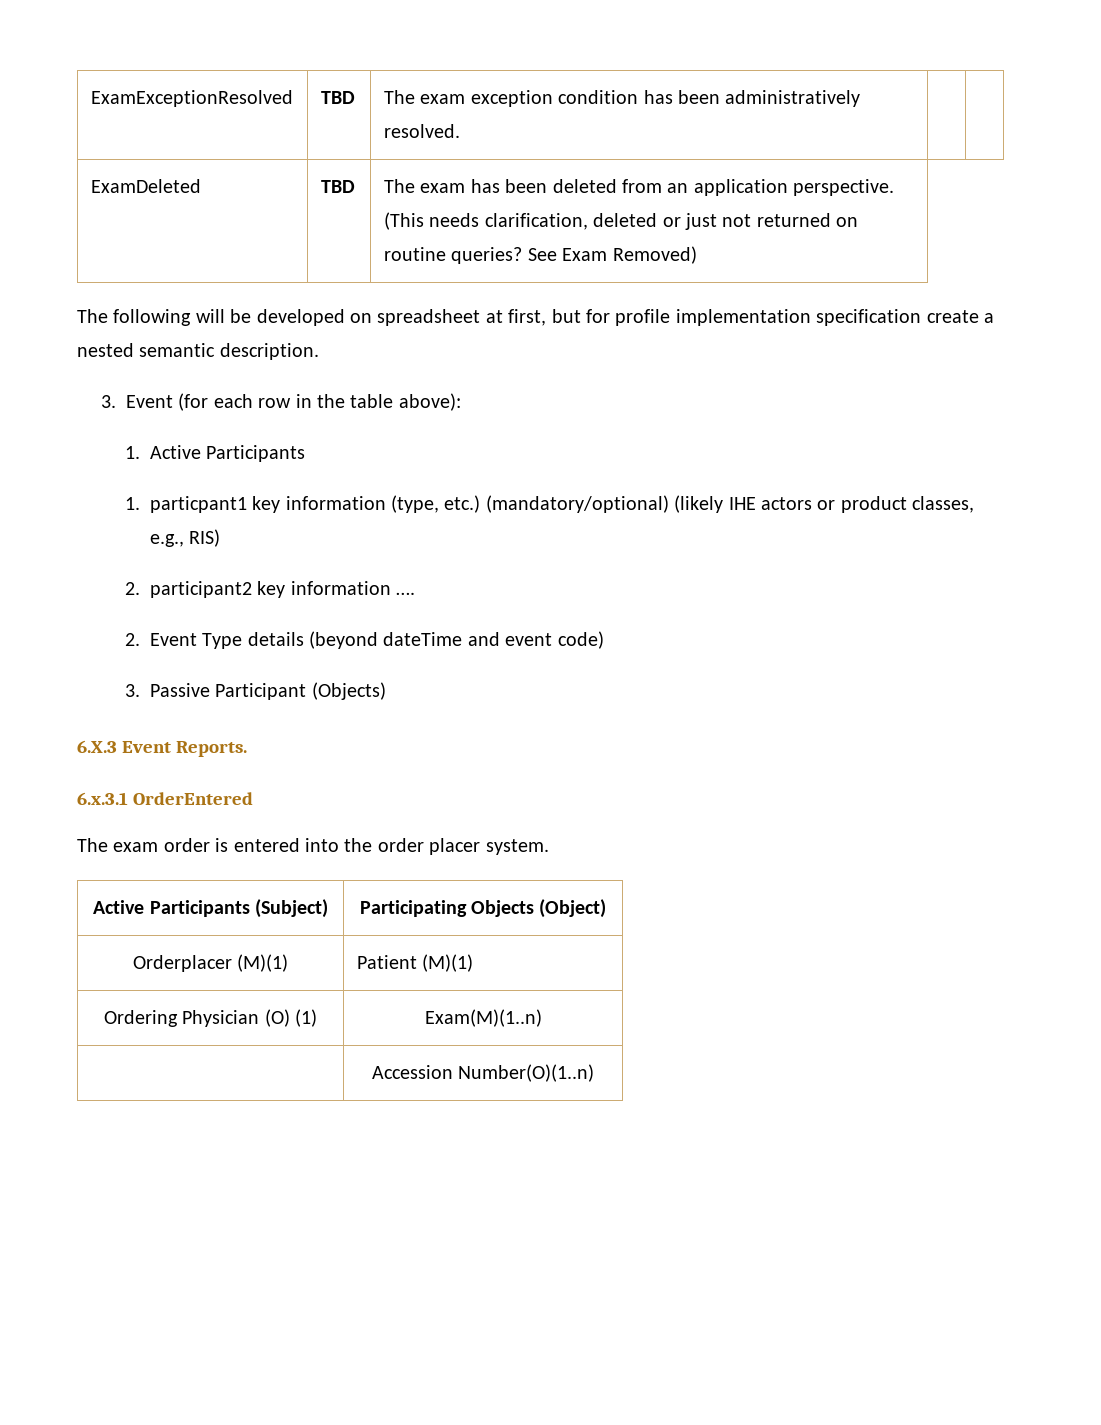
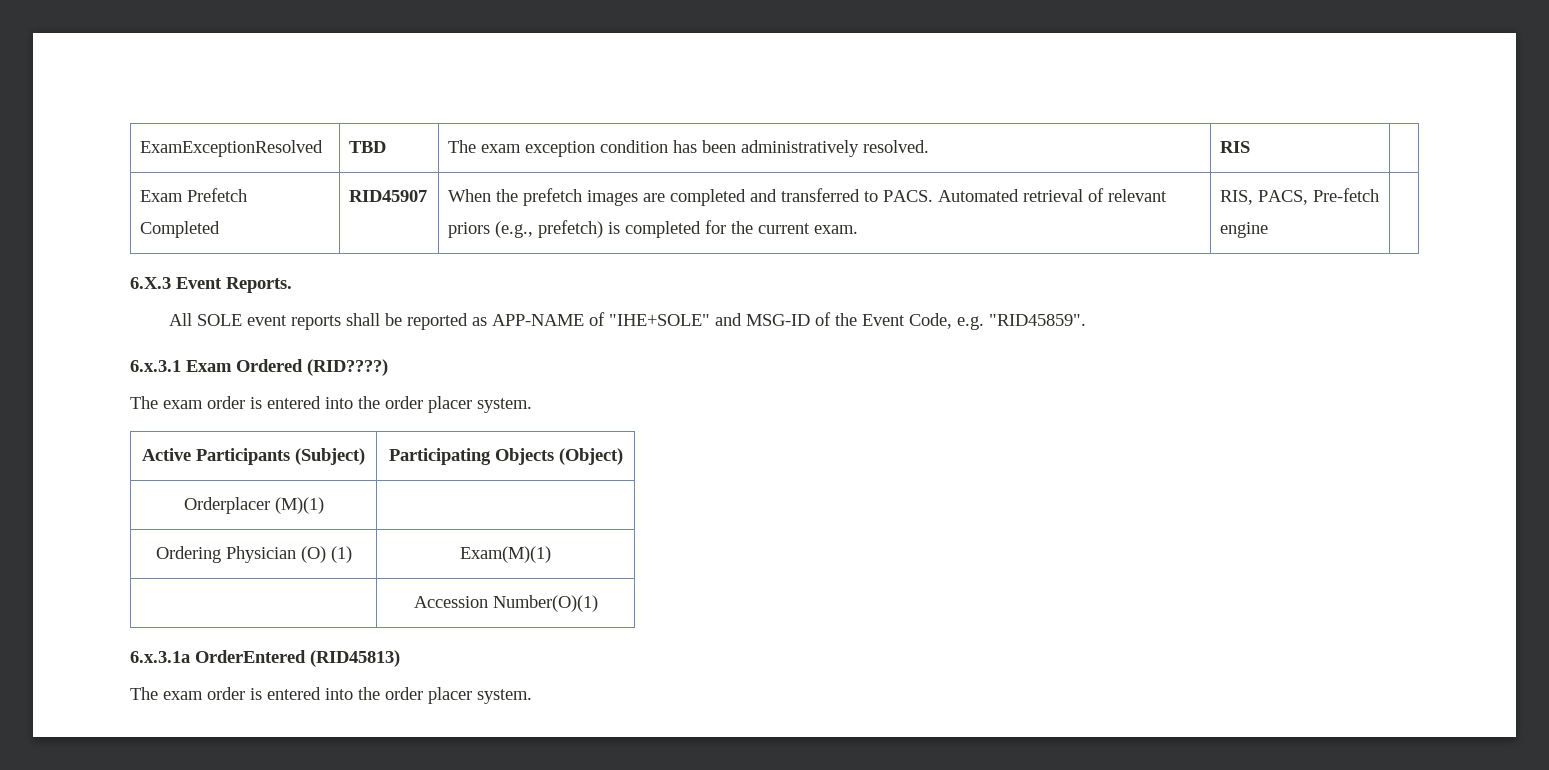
[90,179,201,193] [320,180,355,193] [383,179,895,196] [383,212,859,230] [383,246,697,264] [77,309,994,326] [77,343,319,360] [100,393,461,411] [124,445,306,462] [124,495,975,513] [149,529,221,547] [124,581,416,598] [124,631,604,649] [124,682,386,700] [77,740,248,757] [77,792,254,805] | // ExamDeleted | TBD | The exam has been deleted from an application perspective. (This needs clarification, deleted or just not returned on routine queries? See Exam Removed) // The following will be developed on spreadsheet at first, but for profile implementation specification create a nested semantic description. // 3. Event (for each row in the table above): // 1. Active Participants // 1. particpant1 key information (type, etc.) (mandatory/optional) (likely IHE actors or product classes, e.g., RIS) // 2. participant2 key information …. // 2. Event Type details (beyond dateTime and event code) // 3. Passive Participant (Objects) // 6.X.3 Event Reports. // 6.x.3.1 OrderEntered -> [1219,141,1250,153] [139,188,247,202] [139,221,220,238] [348,190,427,202] [447,188,1167,206] [447,220,858,238] [1219,188,1379,205] [1219,222,1268,238] [130,277,292,293] [169,312,1087,330] [130,359,388,376] RIS | // Exam Prefetch Completed | RID45907 | When the prefetch images are completed and transferred to PACS. Automated retrieval of relevant priors (e.g., prefetch) is completed for the current exam. | RIS, PACS, Pre-fetch engine | // 6.X.3 Event Reports. // All SOLE event reports shall be reported as APP-NAME of "IHE+SOLE" and MSG-ID of the Event Code, e.g. "RID45859". // 6.x.3.1 Exam Ordered (RID????)
[356,954,474,972] Patient (M)(1) -> (324, 505) none
[424,1009,542,1027] Exam(M)(1..n) -> [460,546,551,563] Exam(M)(1)
[458,1064,595,1082] Number(O)(1..n) -> [492,595,598,612] [130,650,400,667] [130,687,532,704] Number(O)(1) // 6.x.3.1a OrderEntered (RID45813) // The exam order is entered into the order placer system.

